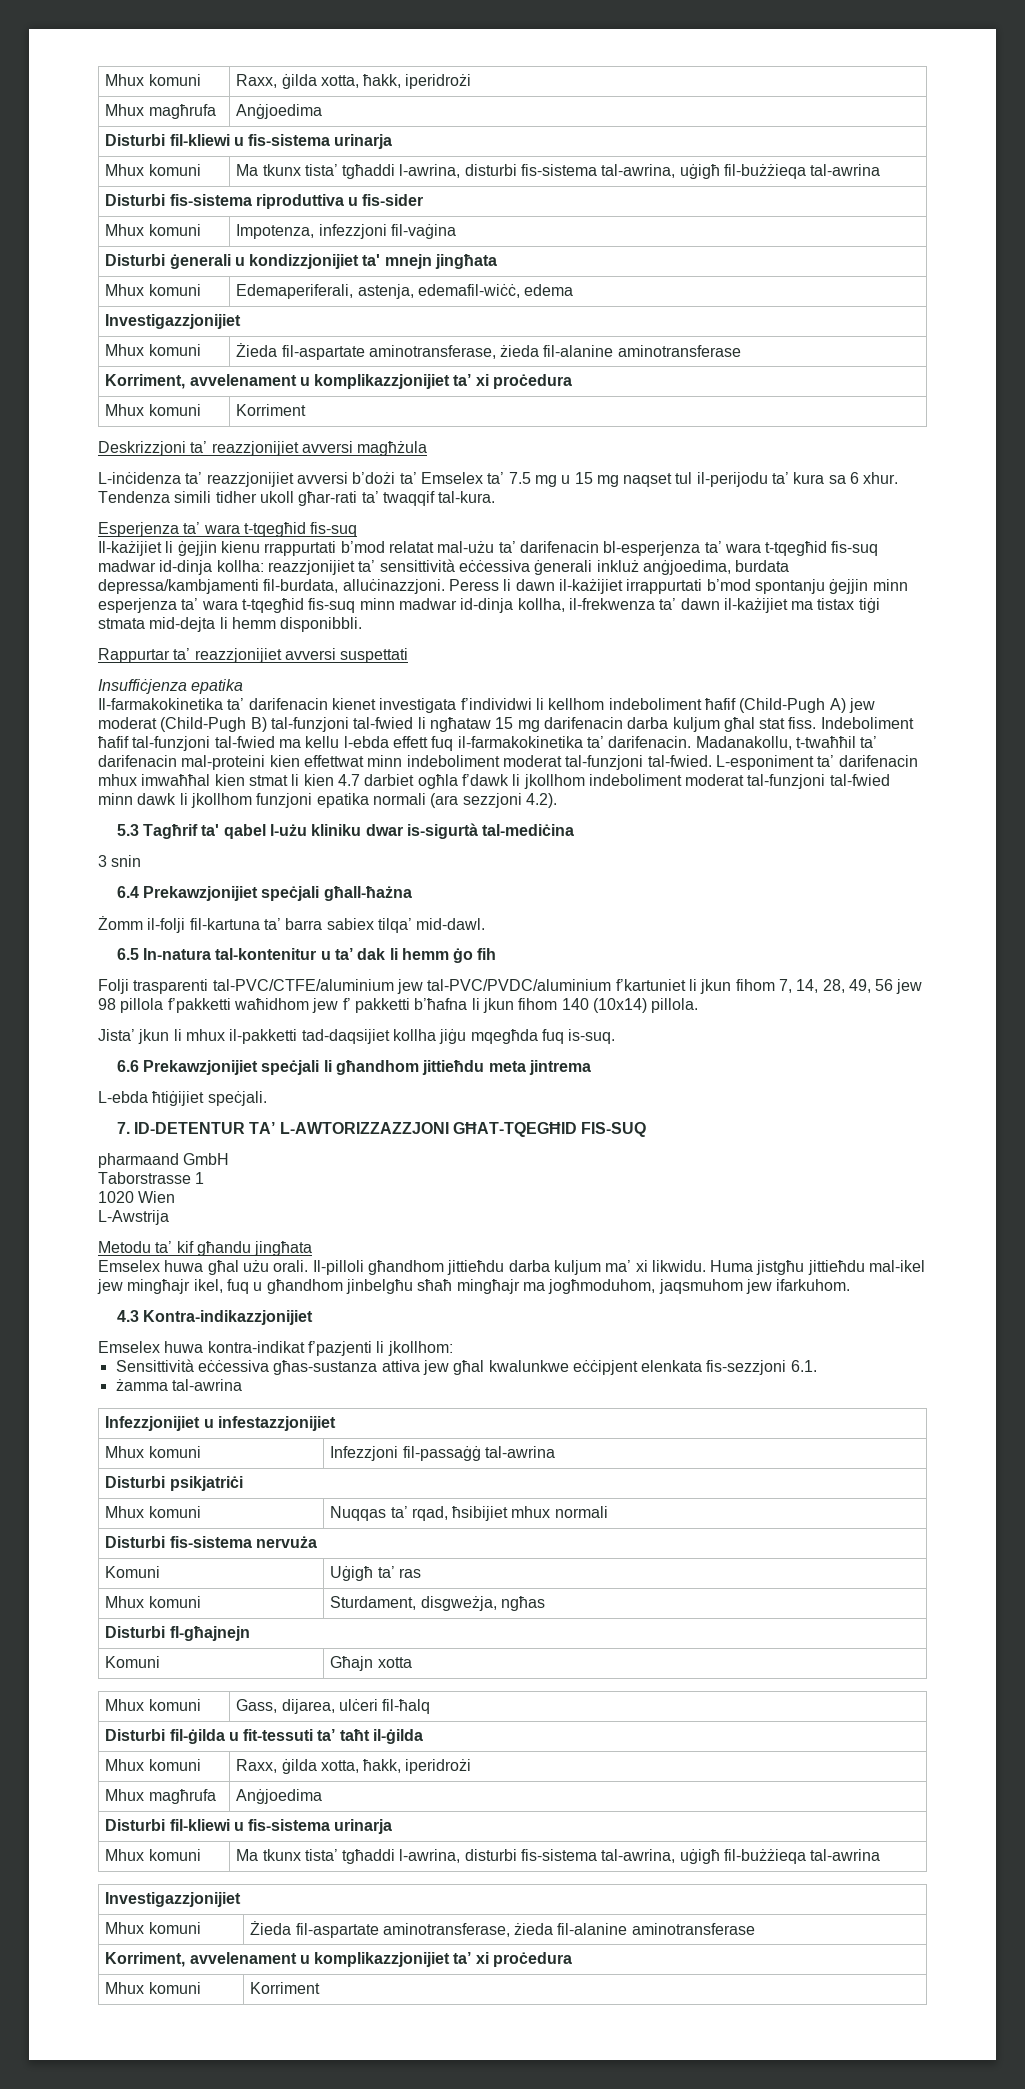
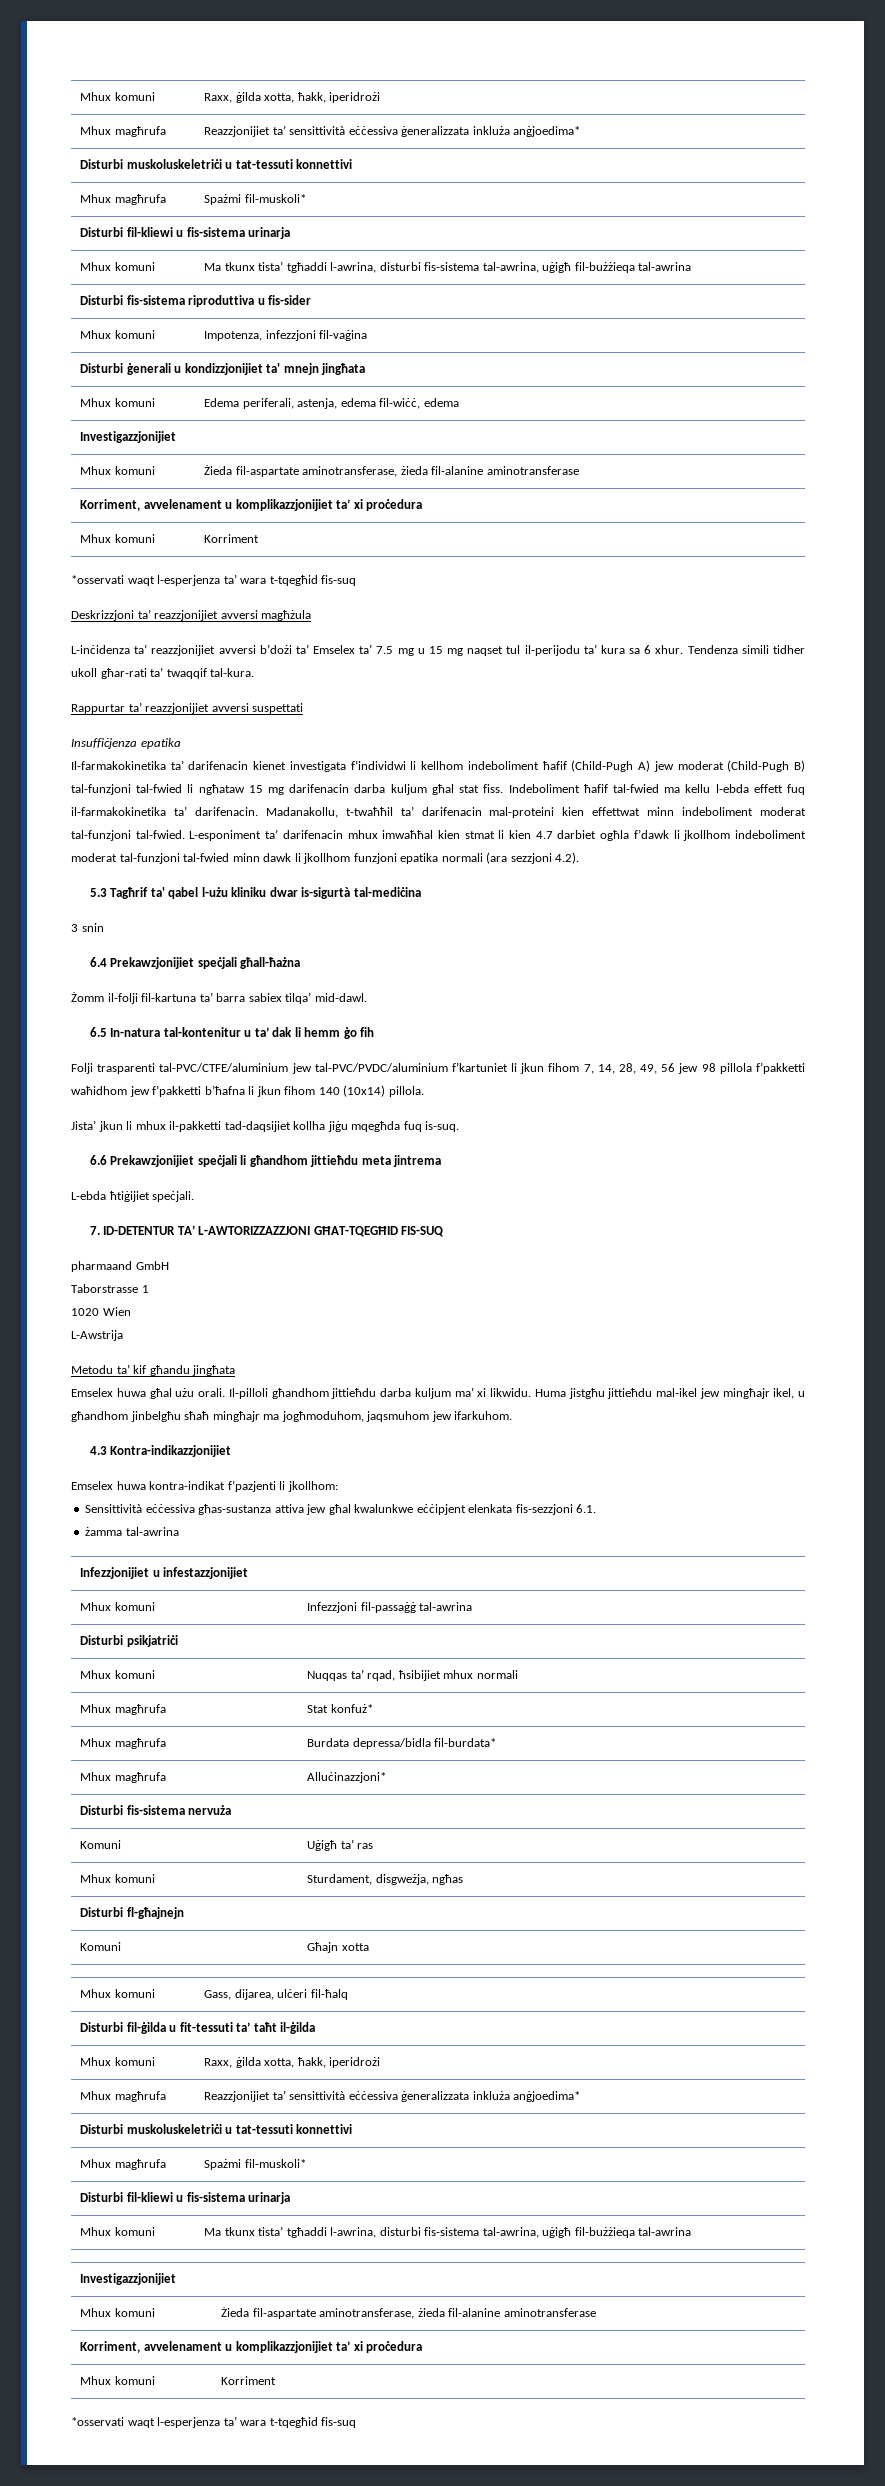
[105,74,201,86] [236,74,472,89] [105,104,216,119] [236,104,323,119] Mhux komuni | Raxx, ġilda xotta, ħakk, iperidrożi // Mhux magħrufa | Anġjoedima -> [80,92,155,101] [204,92,381,103] [80,126,166,137] [204,125,581,137] [80,159,353,169] [80,194,166,205] [204,194,306,205] Mhux komuni | Raxx, ġilda xotta, ħakk, iperidrożi // Mhux magħrufa | Reazzjonijiet ta’ sensittività eċċessiva ġeneralizzata inkluża anġjoedima* // Disturbi muskoluskeletriċi u tat-tessuti konnettivi // Mhux magħrufa | Spażmi fil-muskoli*
[236,284,520,299] Edemaperiferali, astenja, edemafil-wiċċ, -> [204,398,421,409] Edema periferali, astenja, edema fil-wiċċ,
(307, 410) none -> [71,574,357,586] // *osservati waqt l-esperjenza ta’ wara t-tqegħid fis-suq
[98,522,358,537] [98,541,879,556] [98,559,790,575] [98,579,908,594] [98,598,880,613] [98,617,363,632] // Esperjenza ta’ wara t-tqegħid fis-suq // Il-każijiet li ġejjin kienu rrappurtati b’mod relatat mal-użu ta’ darifenacin bl-esperjenza ta’ wara t-tqegħid fis-suq madwar id-dinja kollha: reazzjonijiet ta’ sensittività eċċessiva ġenerali inkluż anġjoedima, burdata depressa/kambjamenti fil-burdata, alluċinazzjoni. Peress li dawn il-każijiet irrappurtati b’mod spontanju ġejjin minn esperjenza ta’ wara t-tqegħid fis-suq minn madwar id-dinja kollha, il-frekwenza ta’ dawn il-każijiet ma tistax tiġi stmata mid-dejta li hemm disponibbli. -> (255, 672) none
[132,736,211,751] tal-funzjoni -> (608, 788) none
[342,998,410,1013] f’ pakketti -> [152,1085,202,1097] f’pakketti
[226,1279,249,1294] fuq -> (795, 1393) none
(608, 1512) none -> [80,1704,166,1715] [307,1704,373,1713] [80,1738,166,1749] [307,1738,497,1749] [80,1772,166,1783] [307,1772,387,1783] // Mhux magħrufa | Stat konfuż* // Mhux magħrufa | Burdata depressa/bidla fil-burdata* // Mhux magħrufa | Alluċinazzjoni*
[236,1789,323,1804] Anġjoedima -> [204,2090,581,2102] [80,2124,353,2134] [80,2159,166,2170] [204,2159,306,2170] Reazzjonijiet ta’ sensittività eċċessiva ġeneralizzata inkluża anġjoedima* // Disturbi muskoluskeletriċi u tat-tessuti konnettivi // Mhux magħrufa | Spażmi fil-muskoli*
(321, 1988) none -> [71,2416,357,2428] // *osservati waqt l-esperjenza ta’ wara t-tqegħid fis-suq

